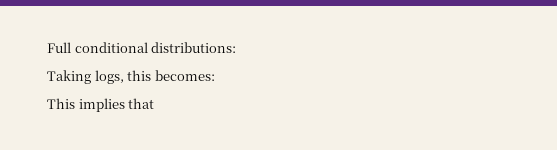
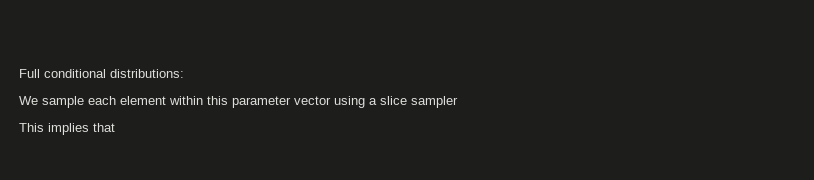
[47,70,215,84] Taking logs, this becomes: -> [19,96,458,108] We sample each element within this parameter vector using a slice sampler

